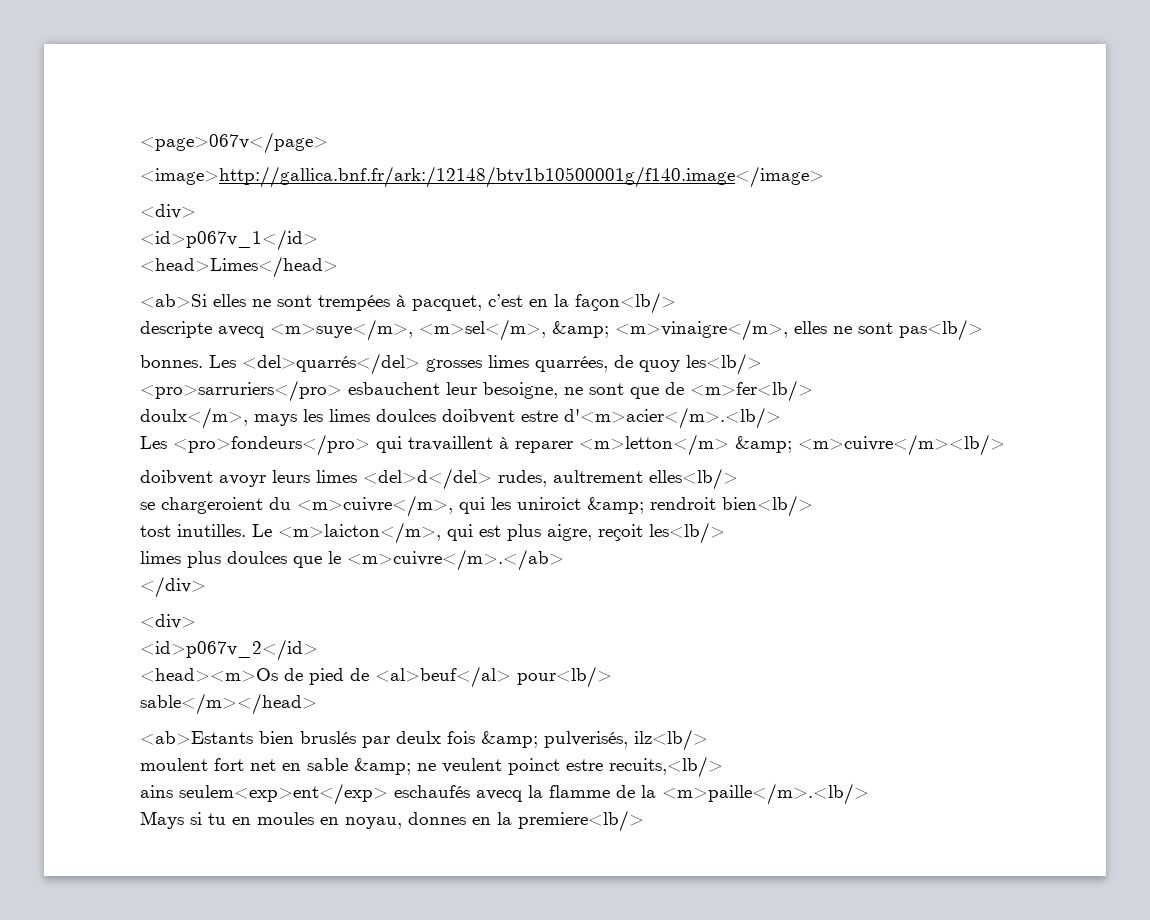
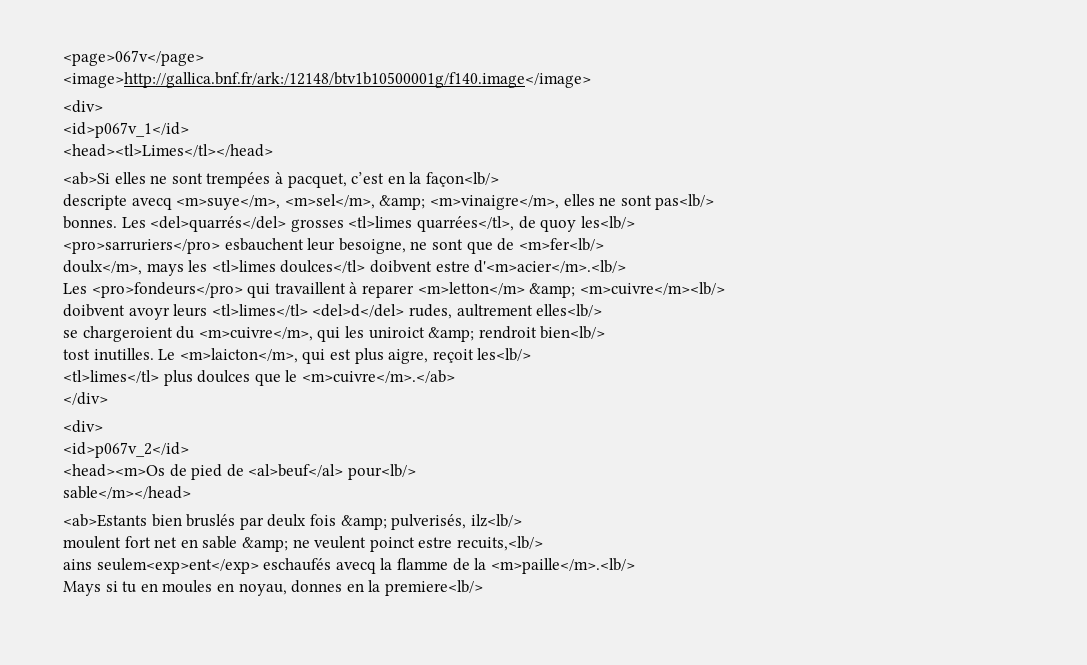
[140,256,338,278] <head>Limes</head> -> [63,144,273,157] <head><tl>Limes</tl></head>
[488,355,608,372] limes quarrées, -> [348,216,514,232] <tl>limes quarrées</tl>,
[329,409,436,422] limes doulces -> [211,260,366,273] <tl>limes doulces</tl>
[316,470,357,483] limes -> [211,304,308,317] <tl>limes</tl>
[140,551,181,564] limes -> [63,370,159,383] <tl>limes</tl>

